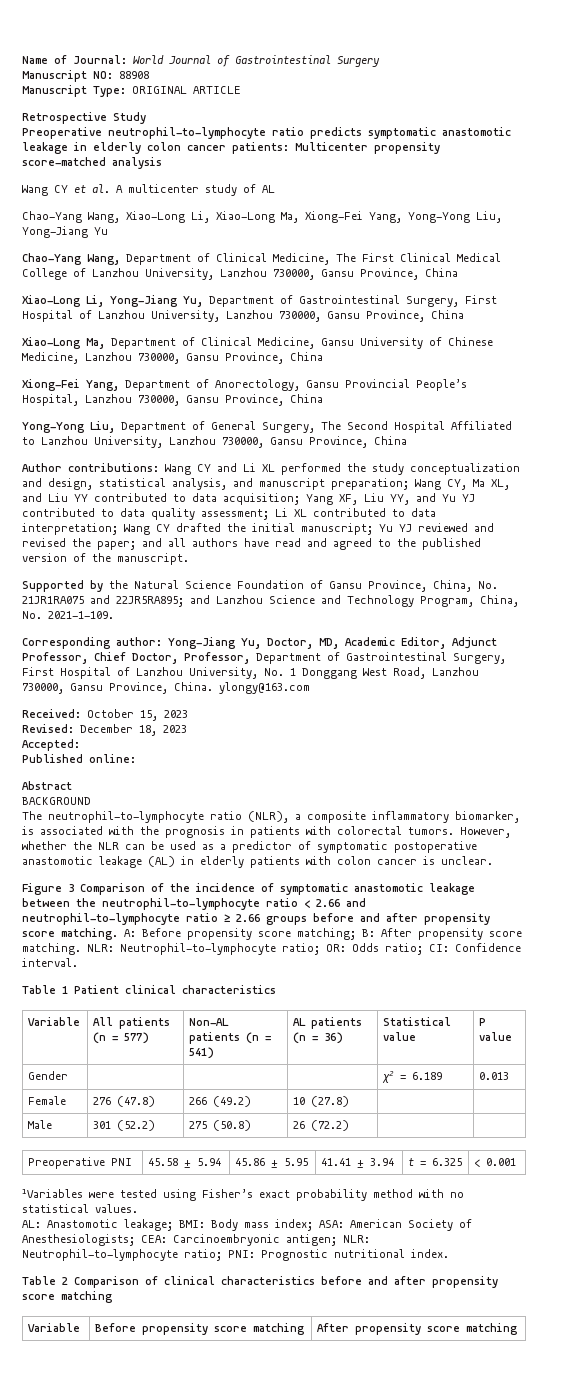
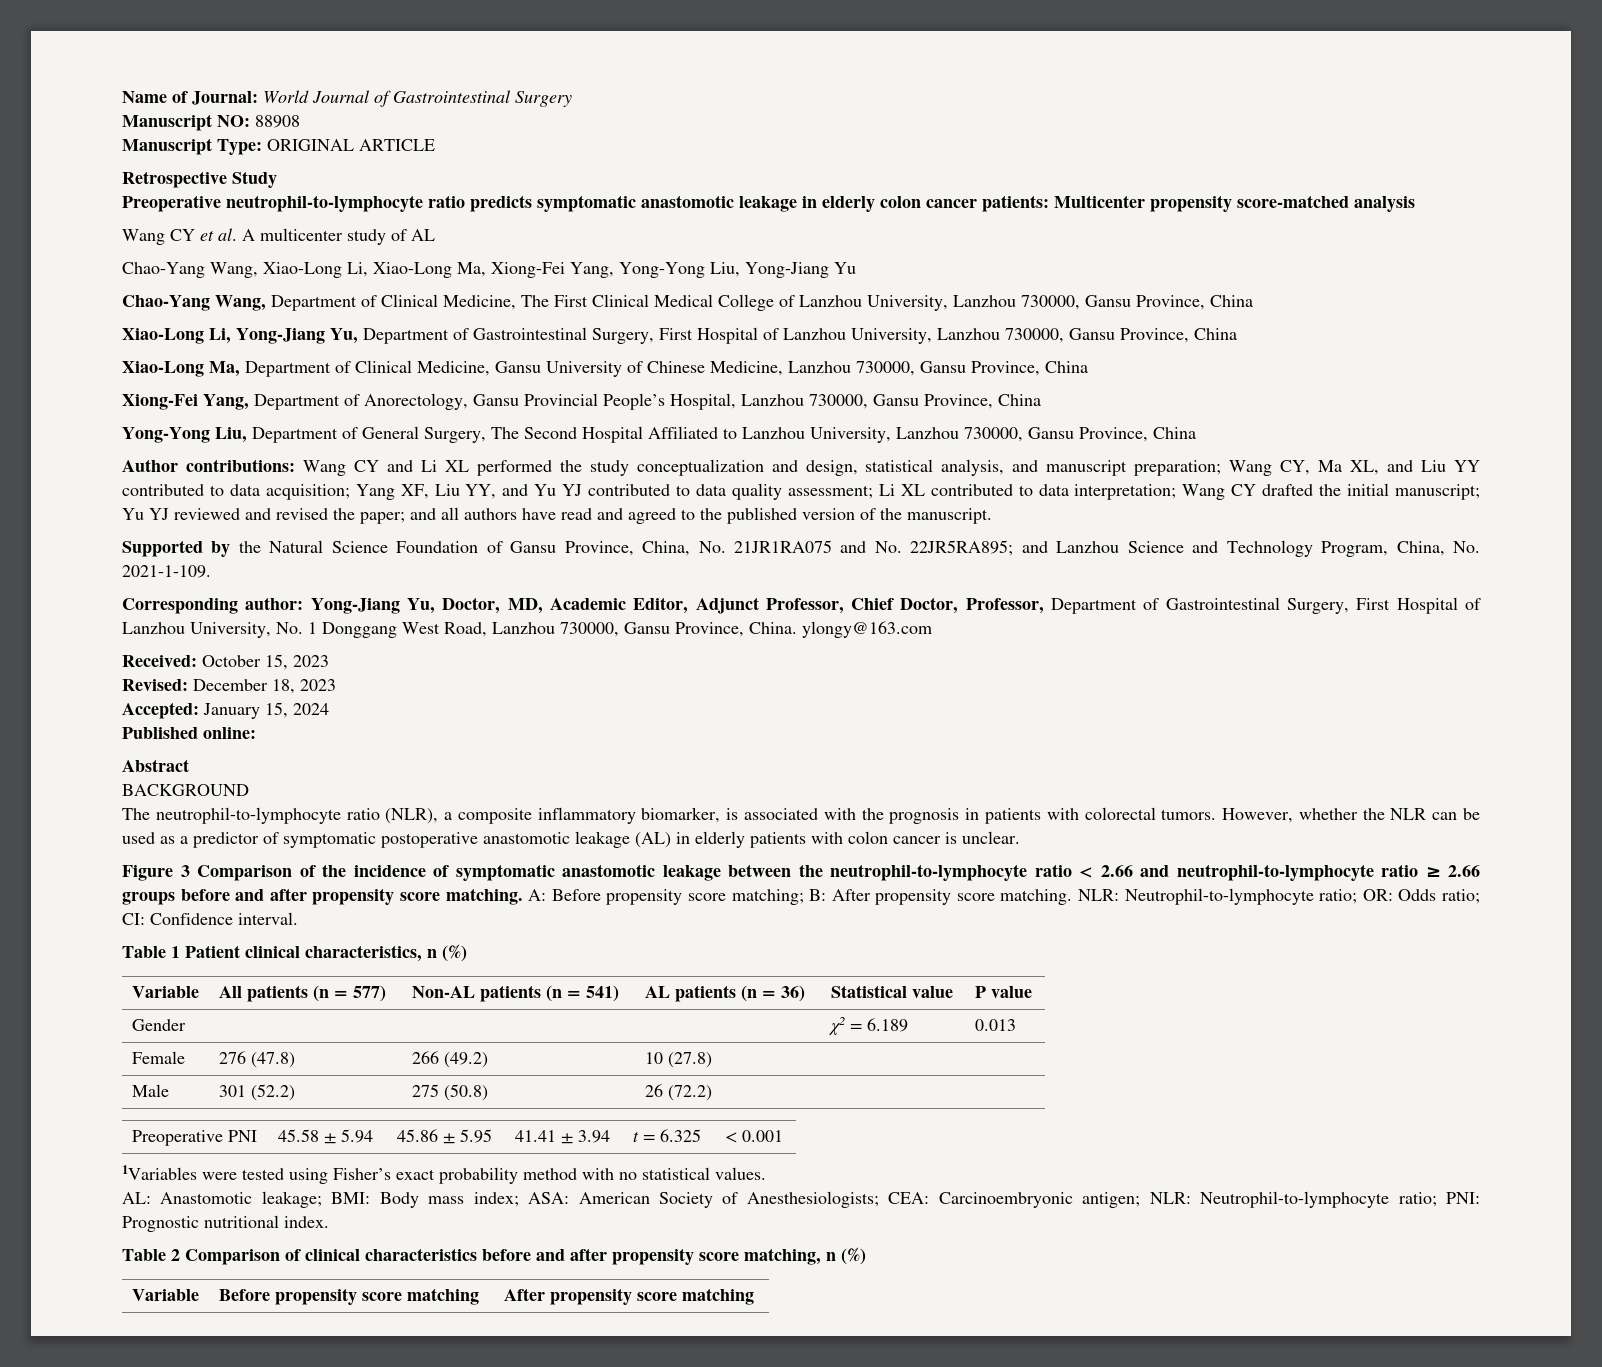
(110, 599) none -> [874,541,902,553] No.
(80, 745) none -> [203,702,329,719] January 15, 2024
[182,985,276,994] characteristics -> [305,944,467,962] characteristics, n (%)
[61,1291,112,1303] matching -> [744,1247,866,1265] matching, n (%)

